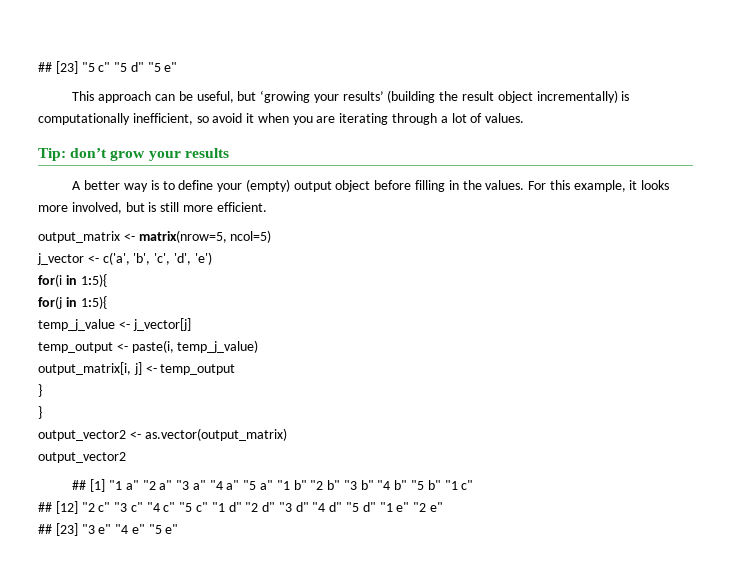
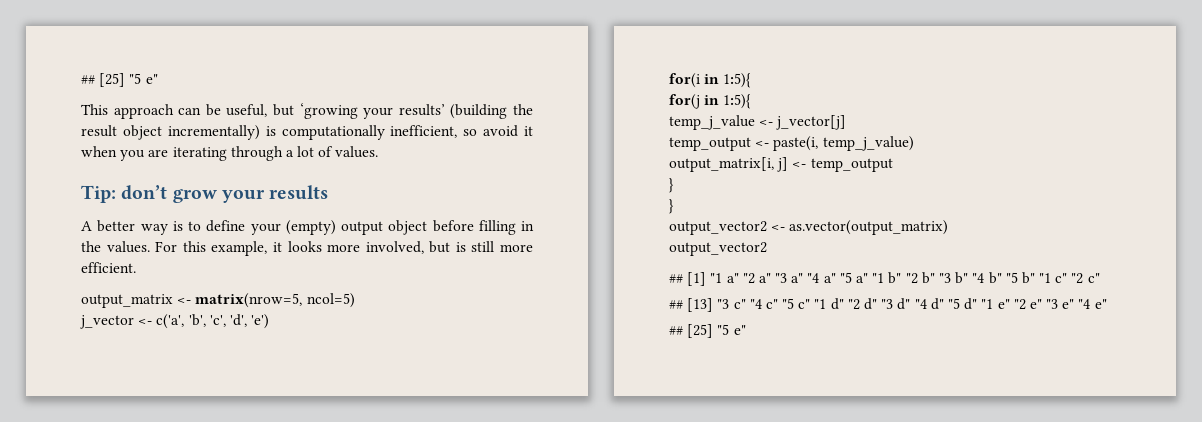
[38,61,144,74] ## [23] "5 c" "5 d" -> [81,73,126,87] ## [25]
[38,501,111,514] // ## [12] "2 c" -> [1071,273,1100,284] [669,298,714,312] "2 c" // ## [13]
[38,523,78,536] // ## [23] -> (1042, 304) none
(145, 529) none -> [669,324,714,338] // ## [25]

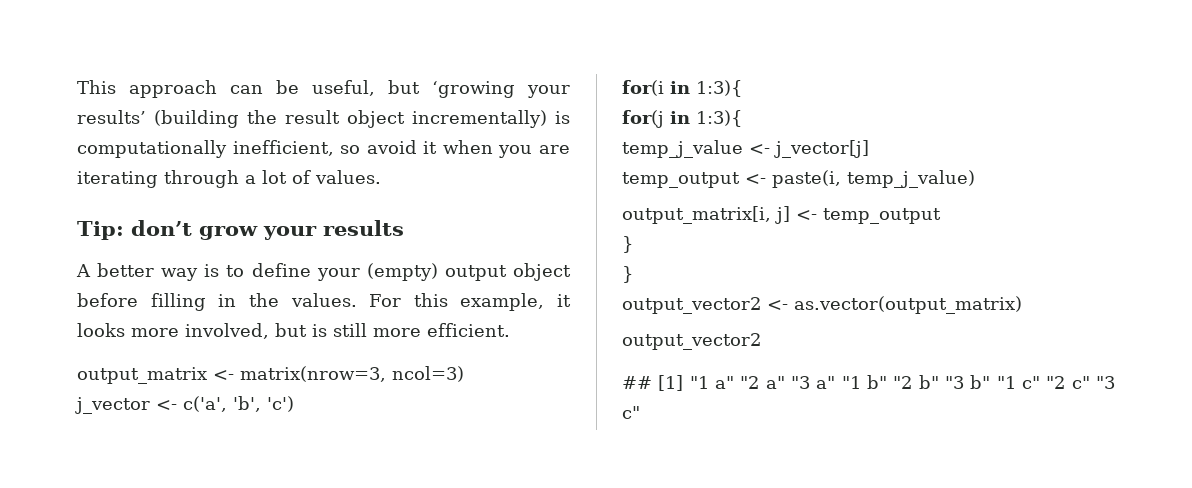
[81,73,158,87] ## [25] "5 e" // -> (77, 87) none
[195,293,355,308] matrix(nrow=5, ncol=5) -> [240,366,464,382] matrix(nrow=3, ncol=3)
[209,314,270,329] 'c', 'd', 'e') -> [267,396,294,412] 'c')
[723,73,752,88] 1:5){ -> [696,80,742,97] 1:3){
[723,94,752,109] 1:5){ -> [696,110,742,127] 1:3){
[807,272,869,283] "4 a" "5 a" -> (836, 382) none
[972,272,1035,284] "4 b" "5 b" -> (991, 382) none
[669,298,1107,312] [669,324,746,338] // ## [13] "3 c" "4 c" "5 c" "1 d" "2 d" "3 d" "4 d" "5 d" "1 e" "2 e" "3 e" "4 e" // ## [25] "5 e" -> [1095,376,1115,389] [622,406,640,419] "3 c"

